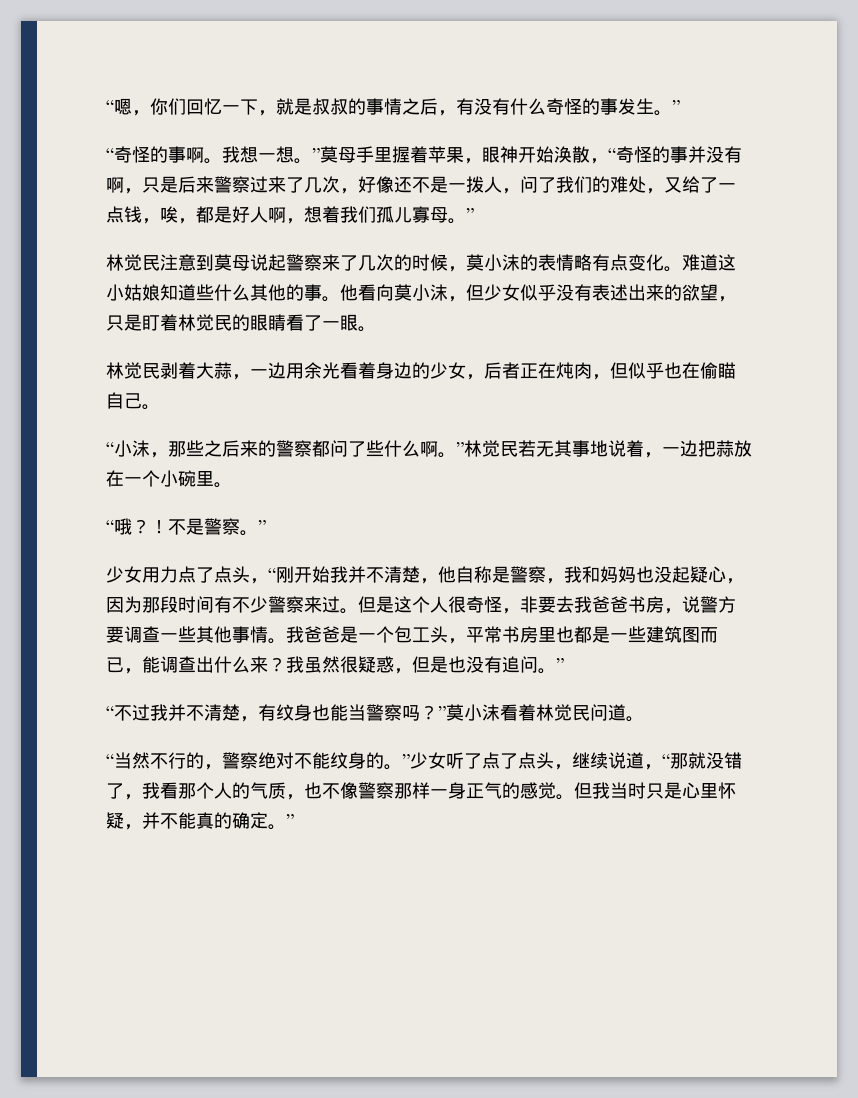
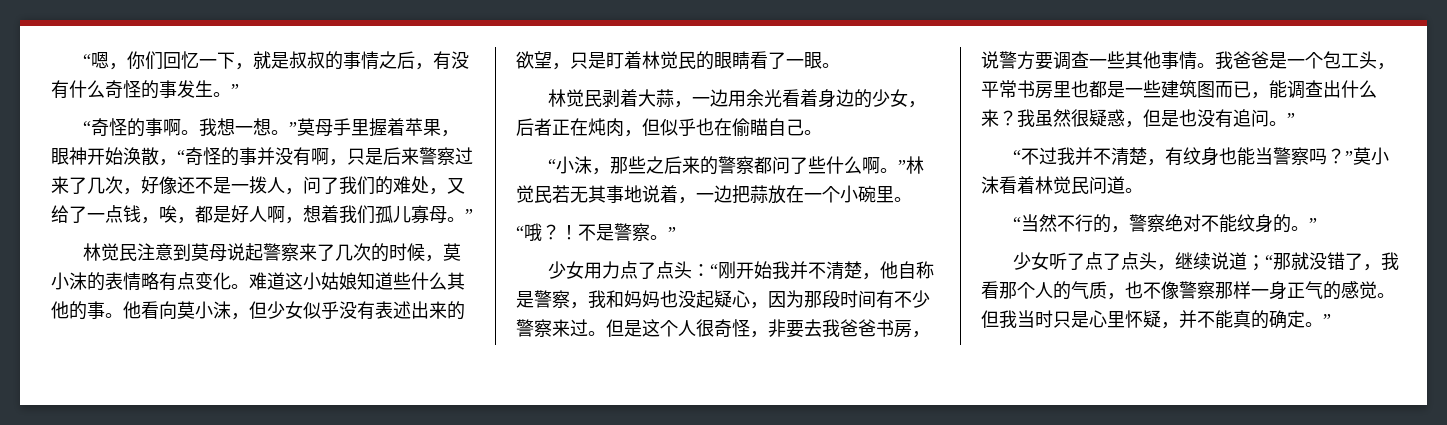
[250,578,268,584] ， -> [692,264,711,277] ：
(410, 760) none -> (1318, 224) //
[644,764,662,770] ， -> [1247,255,1266,271] ；

